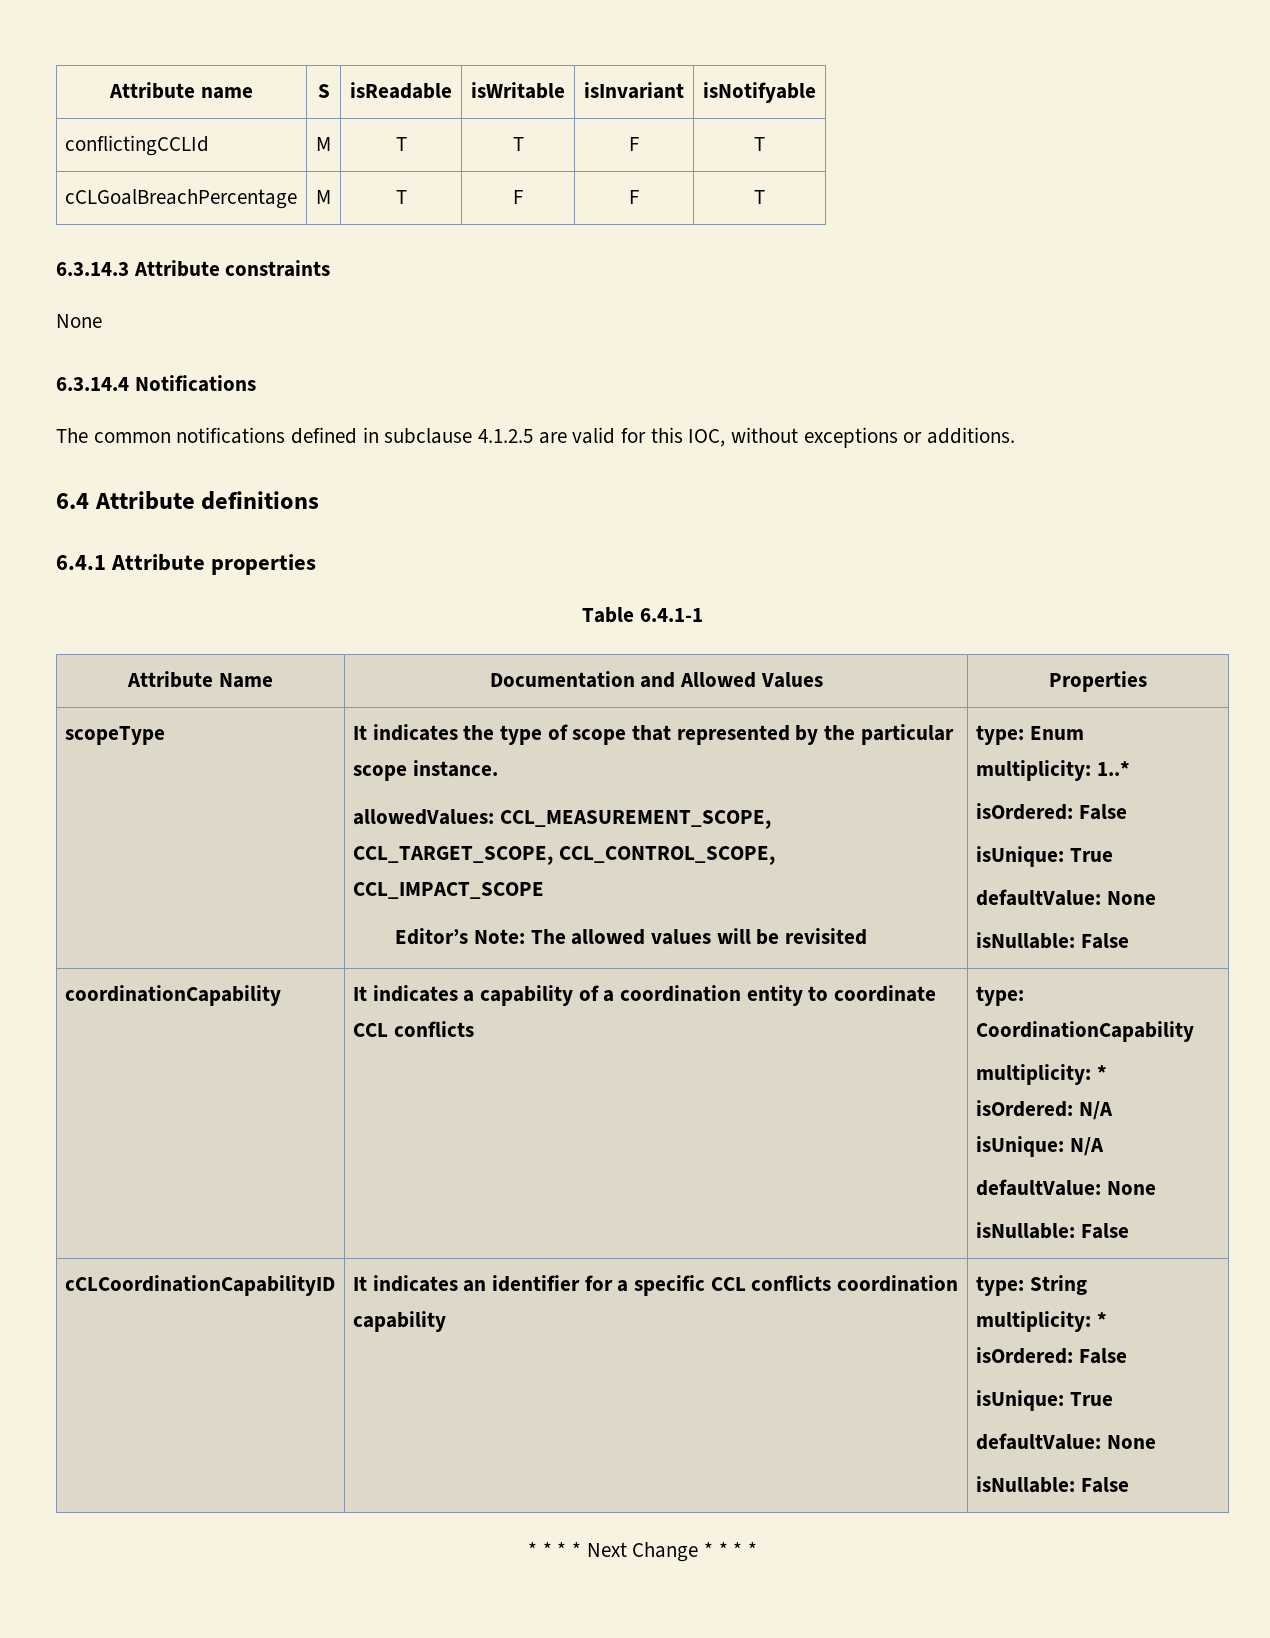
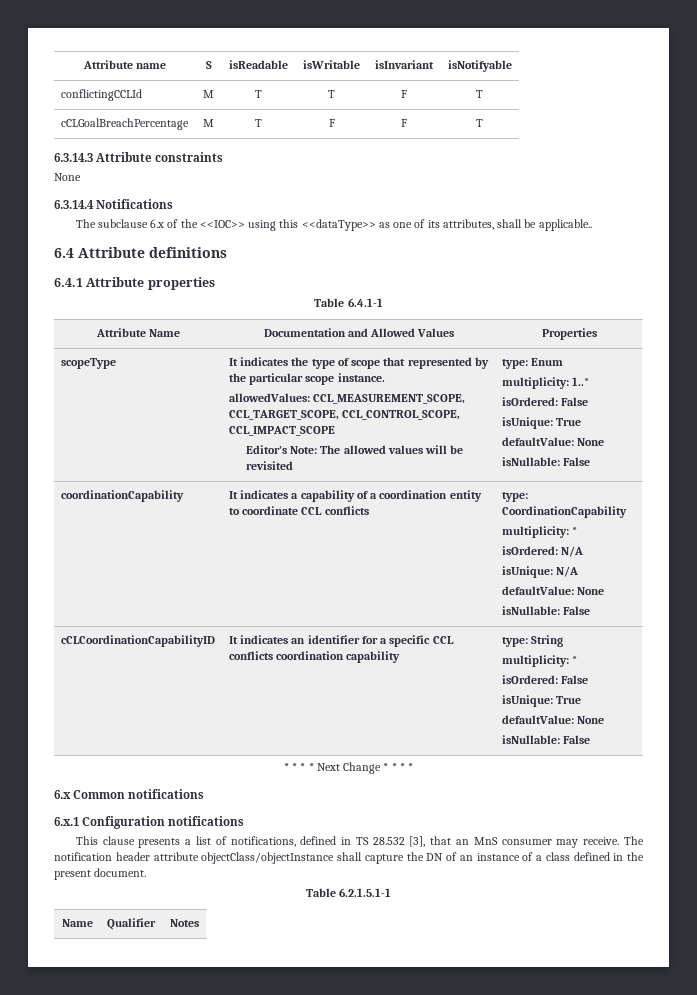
[93,427,1016,448] common notifications defined in subclause 4.1.2.5 are valid for this IOC, without exceptions or additions. -> [97,219,592,231] subclause 6.x of the <<IOC>> using this <<dataType>> as one of its attributes, shall be applicable..
(758, 1549) none -> [54,789,205,799] [54,816,245,829] [75,836,644,848] [54,852,644,864] [54,868,147,880] [305,888,392,897] [61,919,93,927] [107,918,156,930] [170,919,199,927] // 6.x Common notifications // 6.x.1 Configuration notifications // This clause presents a list of notifications, defined in TS 28.532 [3], that an MnS consumer may receive. The notification header attribute objectClass/objectInstance shall capture the DN of an instance of a class defined in the present document. // Table 6.2.1.5.1-1 // Name | Qualifier | Notes

